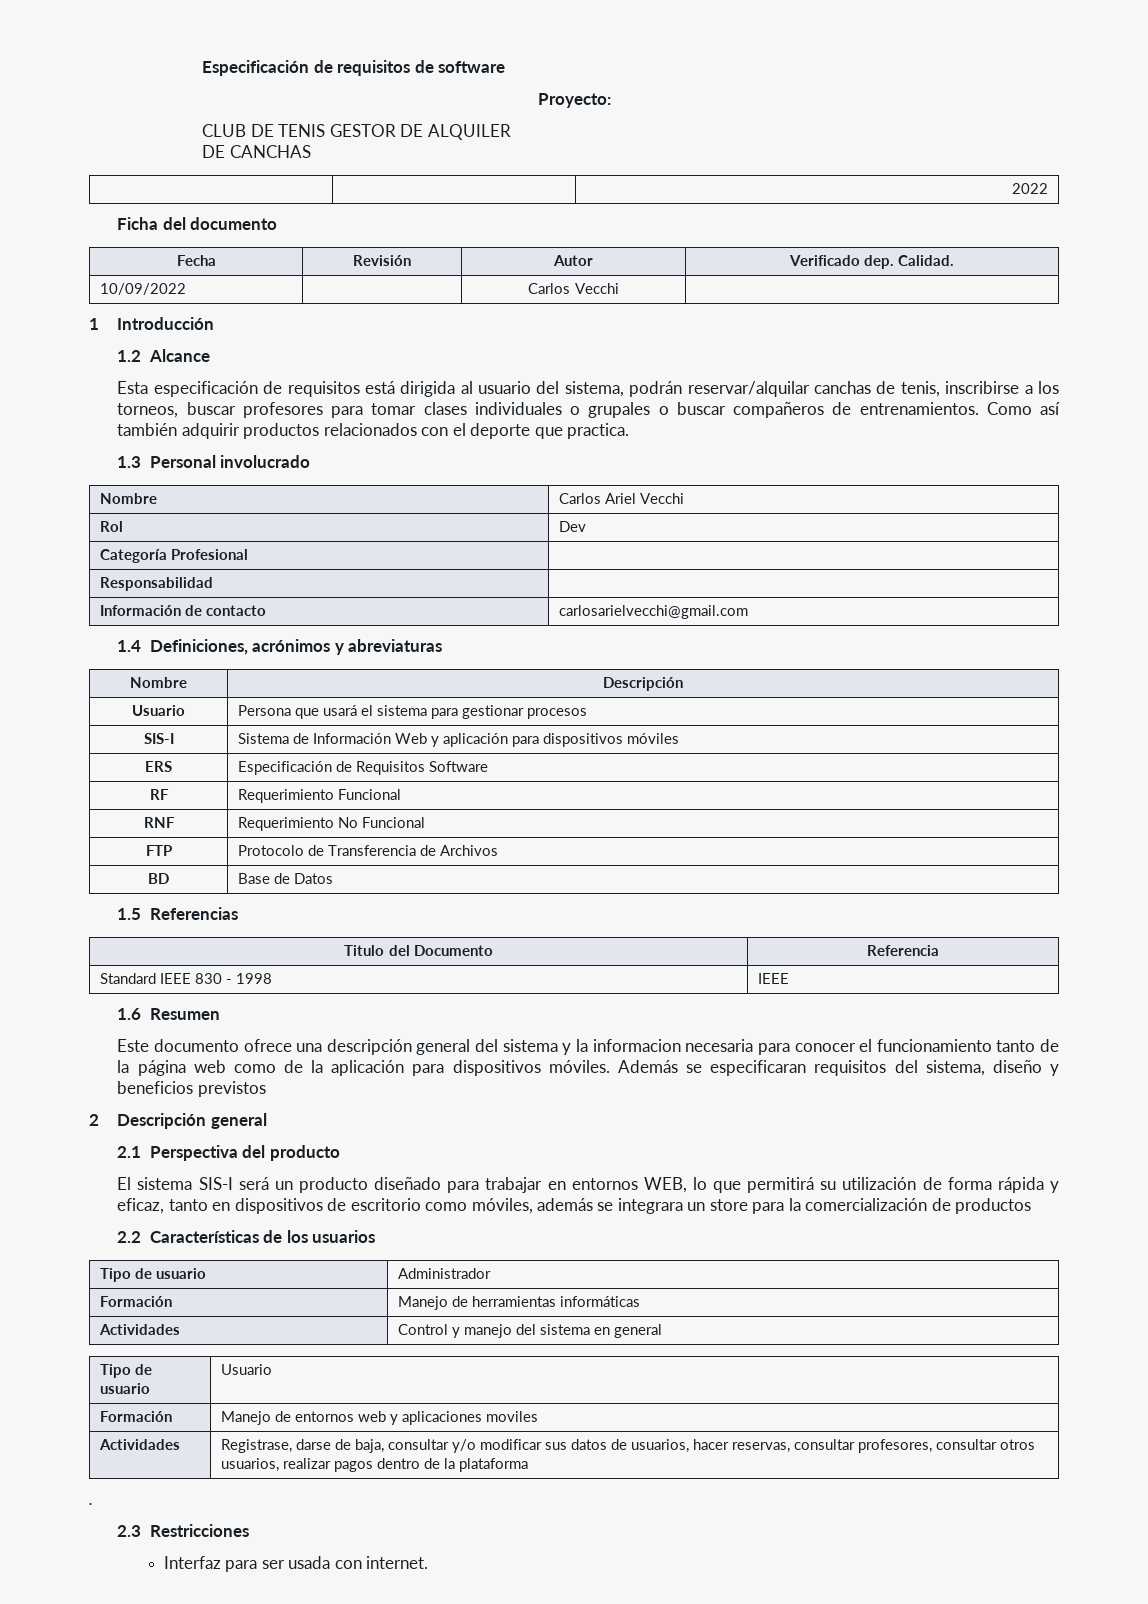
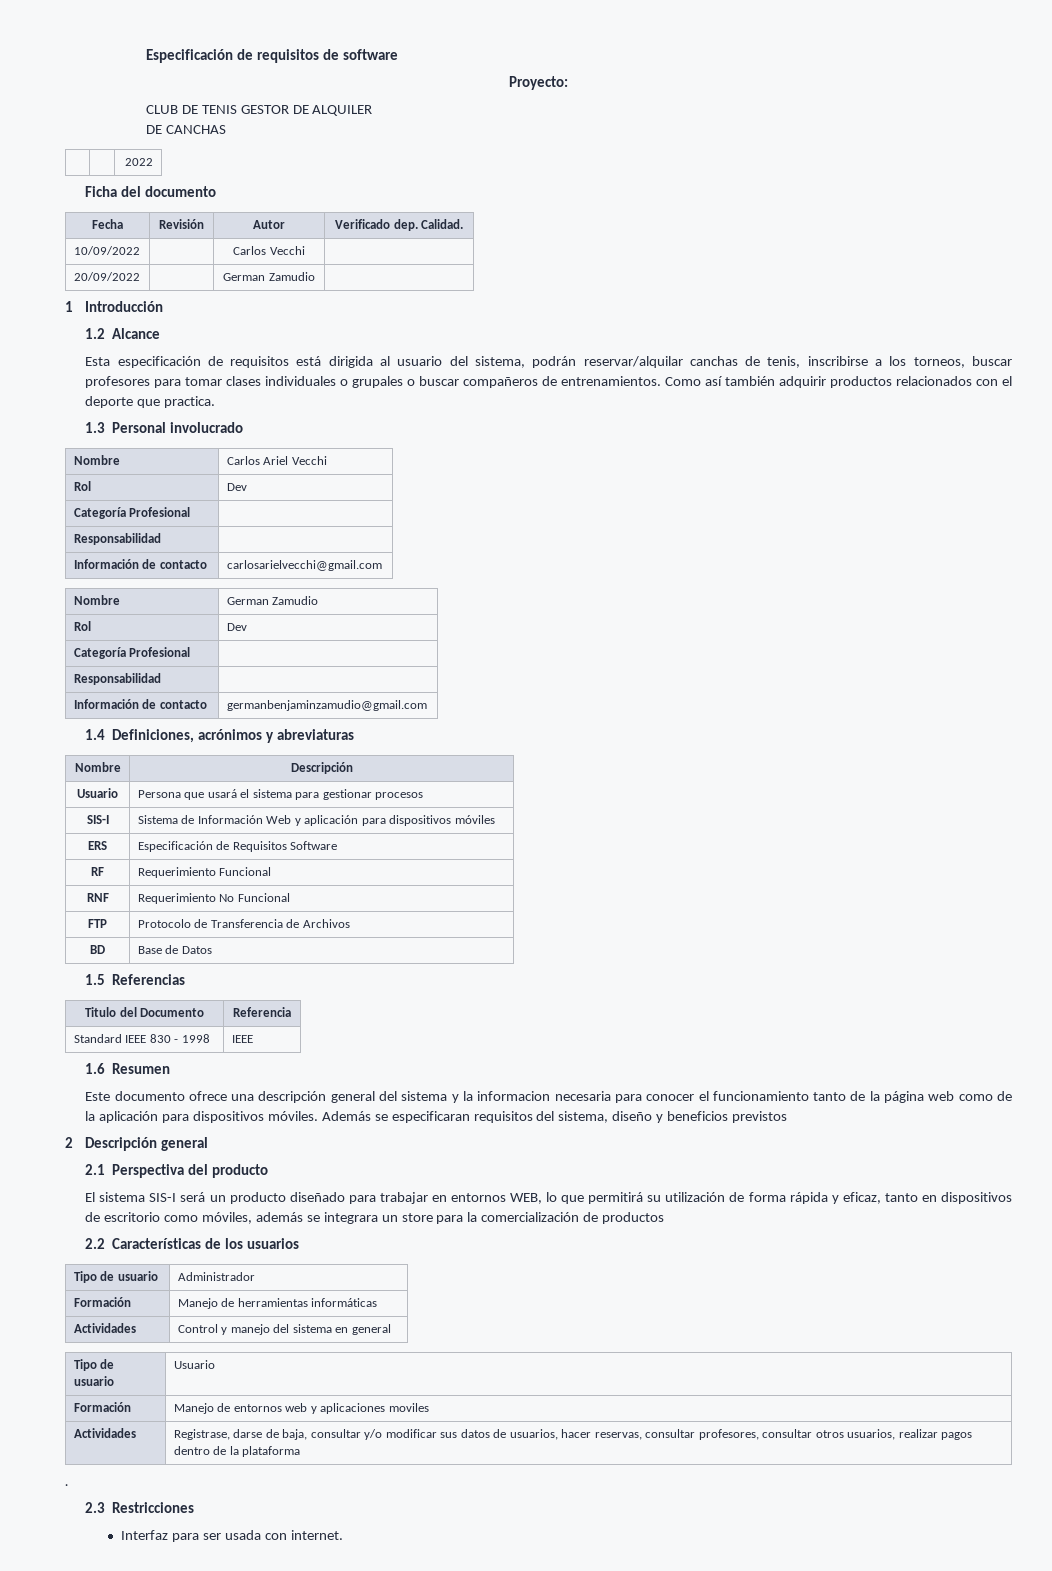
(619, 288) none -> [73,272,140,281] [223,272,315,281] // 20/09/2022 | | German Zamudio |
(748, 612) none -> [73,595,120,605] [226,596,319,605] [73,621,91,631] [226,623,247,631] [73,647,191,659] [73,673,161,685] [73,699,207,709] [226,700,427,711] // Nombre | German Zamudio // Rol | Dev // Categoría Profesional | // Responsabilidad | // Información de contacto | germanbenjaminzamudio@gmail.com

